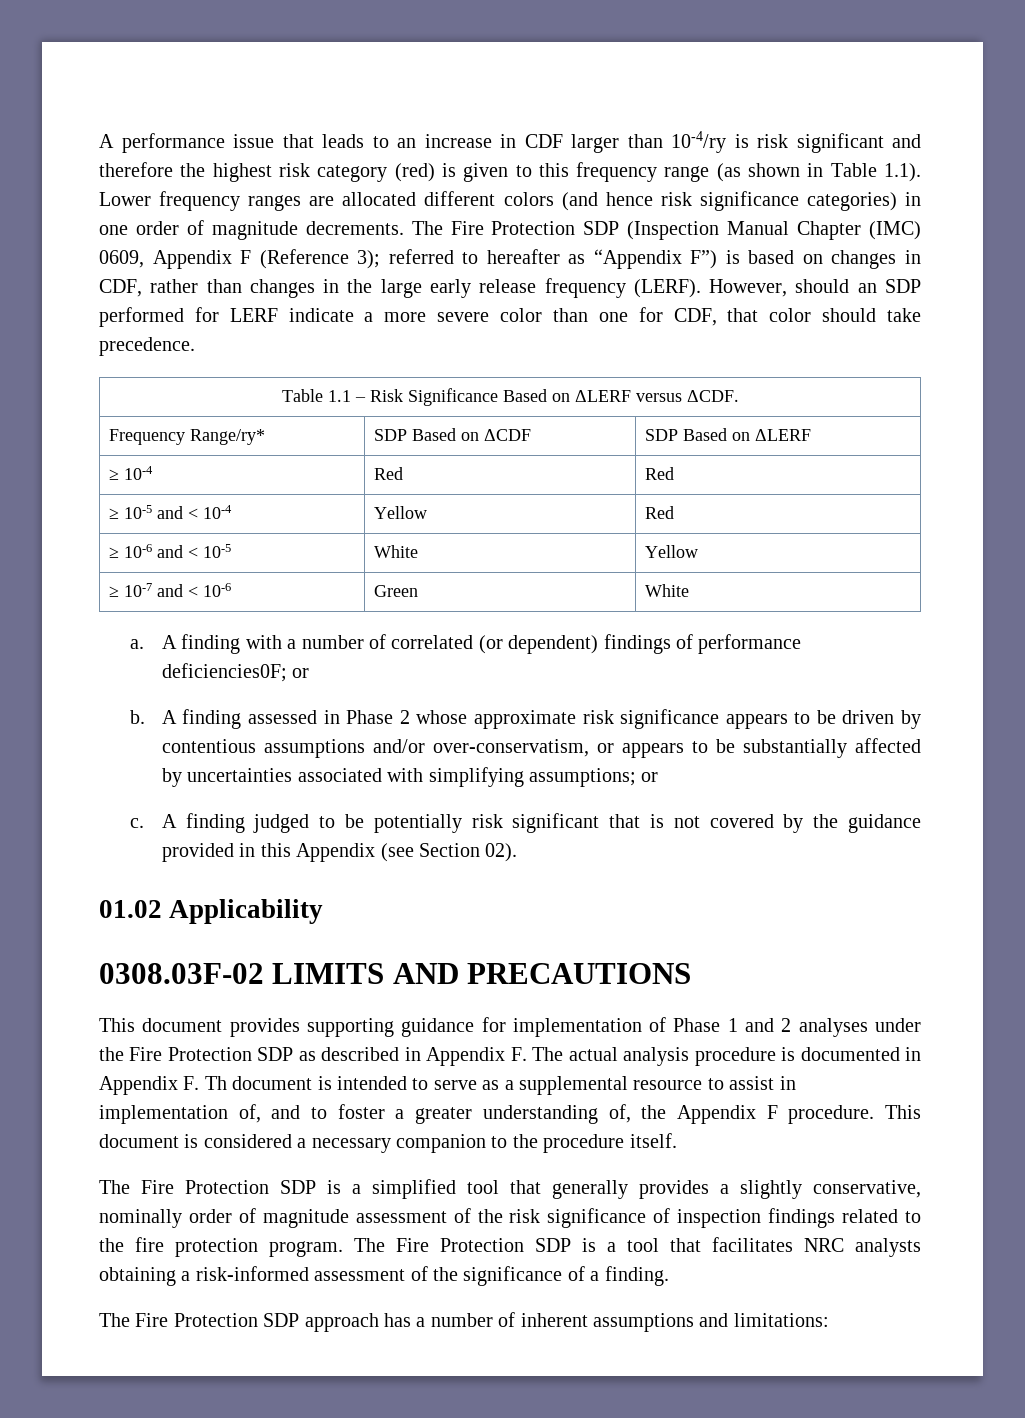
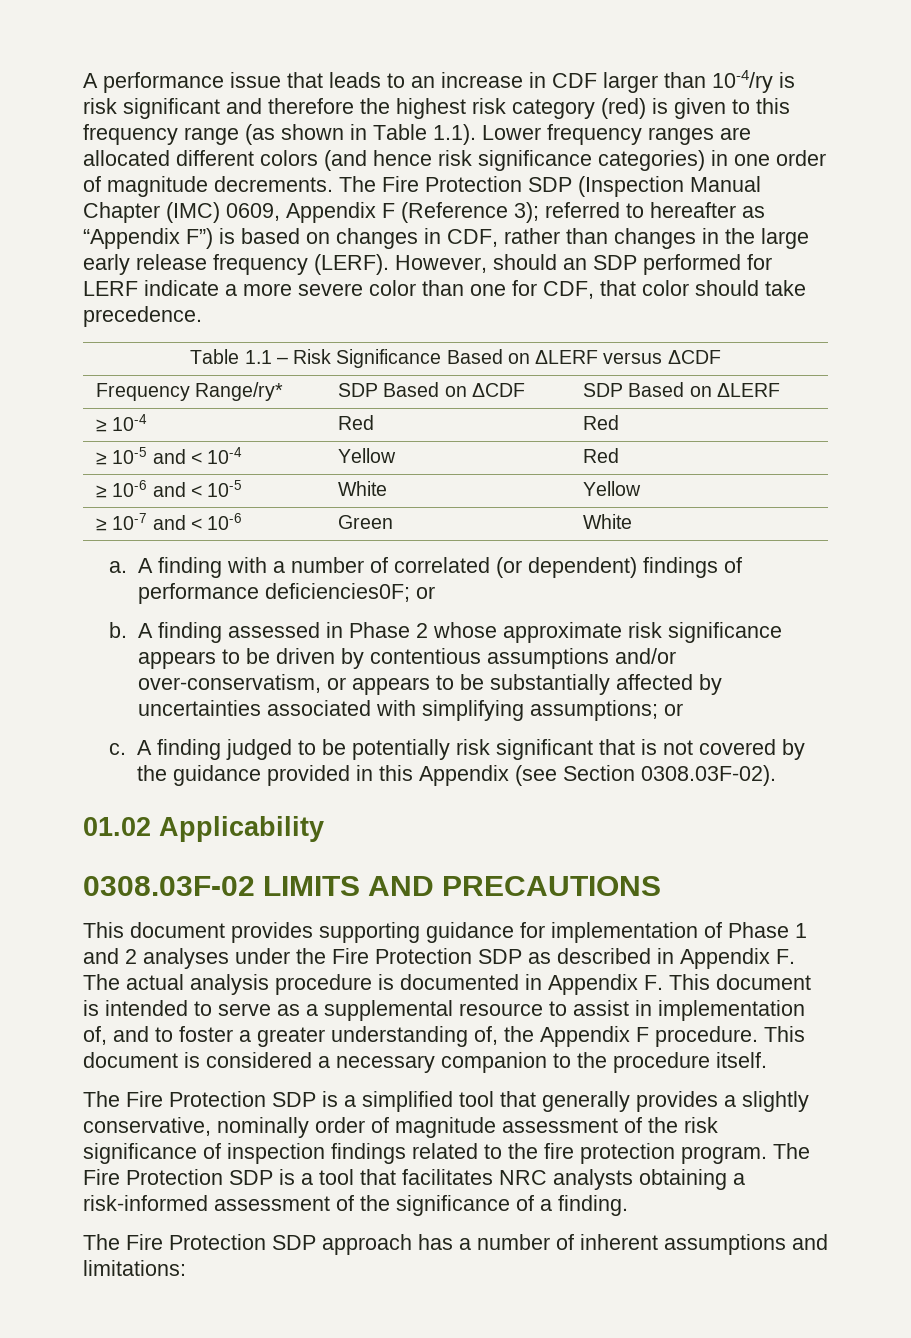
[686,390,739,402] ΔCDF. -> [667,350,721,364] ΔCDF
[485,843,518,862] 02). -> [640,765,776,786] 0308.03F-02).
[204,1076,227,1090] Th -> [669,974,710,990] This

